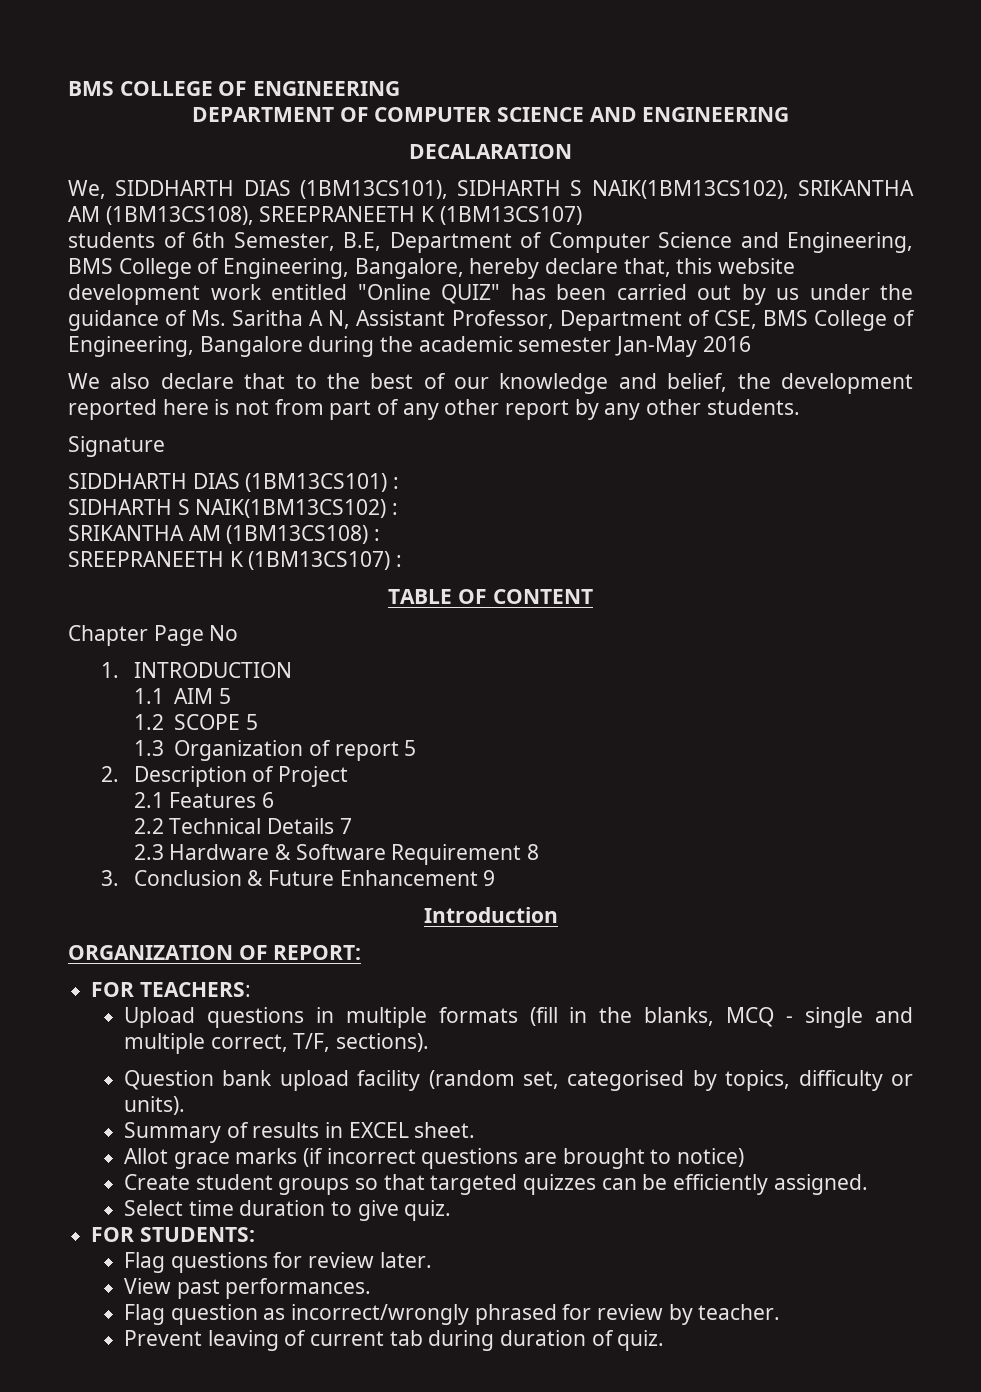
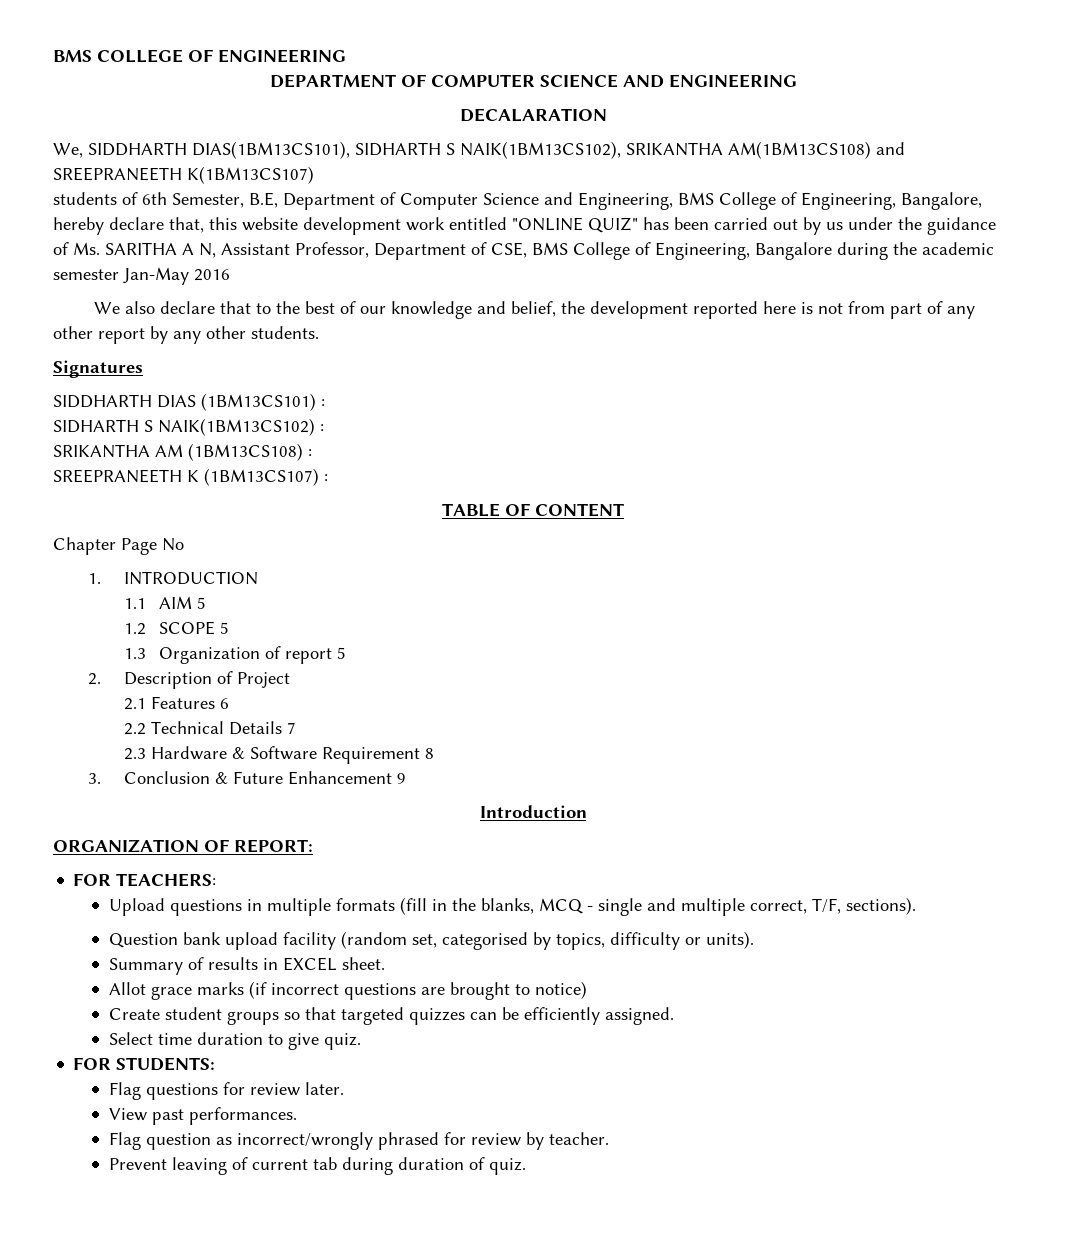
[243,180,448,199] DIAS (1BM13CS101), -> [192,141,350,159] DIAS(1BM13CS101),
[68,206,582,225] AM (1BM13CS108), SREEPRANEETH K (1BM13CS107) -> [728,141,905,159] [53,166,314,184] AM(1BM13CS108) and SREEPRANEETH K(1BM13CS107)
[357,284,431,300] "Online -> [512,217,583,231] "ONLINE
[232,310,304,326] Saritha -> [105,242,177,255] SARITHA
[68,436,165,457] Signature -> [53,360,143,378] Signatures

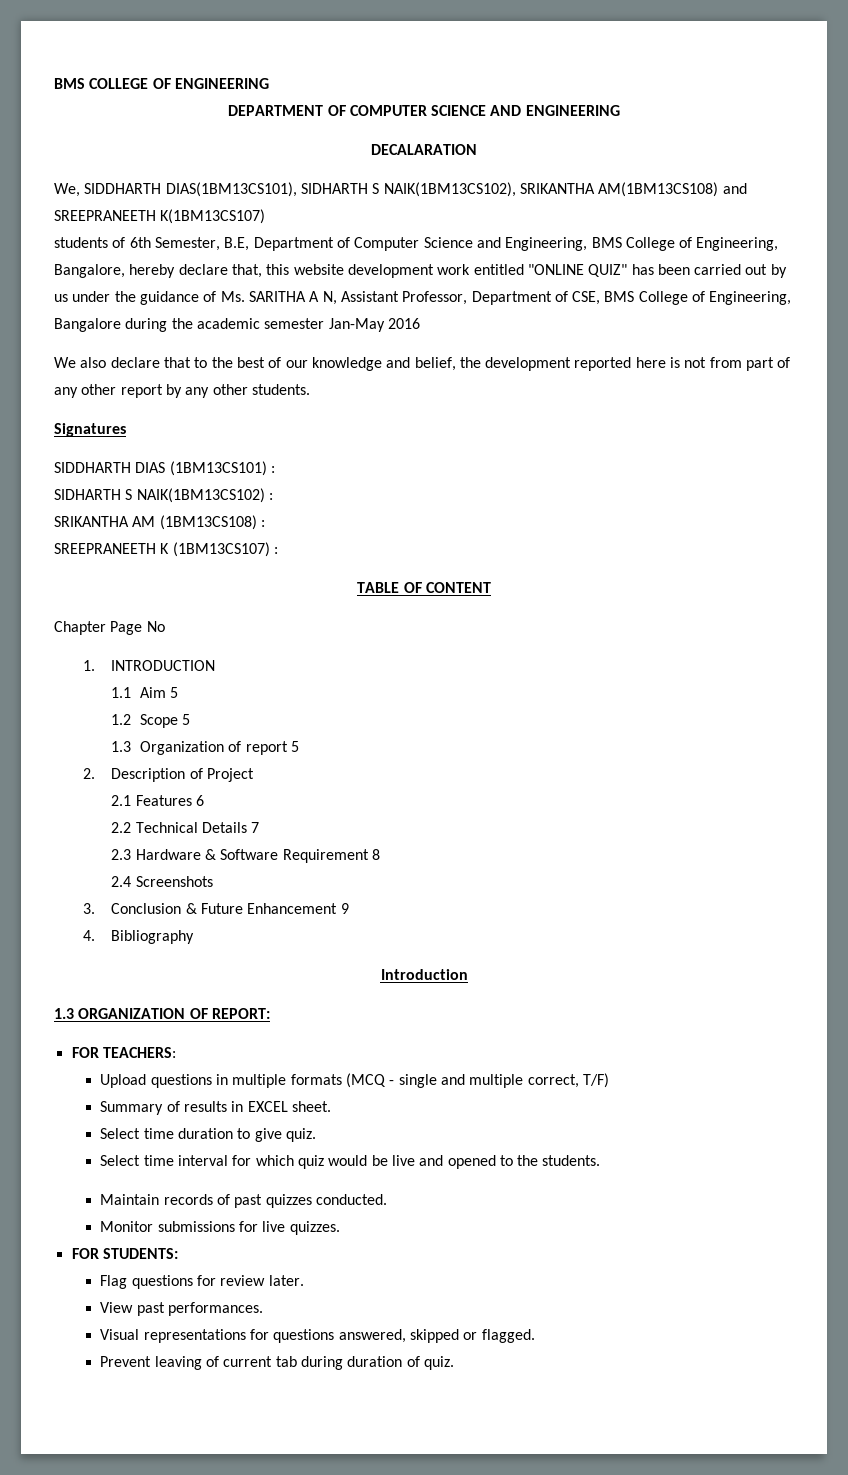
[159,596,193,609] AIM -> [140,687,167,698] Aim
[159,621,216,635] SCOPE -> [140,714,179,728] Scope
(434, 753) none -> [111,876,213,887] // 2.4 Screenshots
(406, 778) none -> [82,930,195,944] // 4. Bibliography
(587, 811) none -> [54,1008,74,1019] 1.3
[399,897,583,915] (fill in the blanks, MCQ -> [345,1073,386,1088] (MCQ
[811,897,916,915] [108,931,754,950] T/F, sections). // Question bank upload facility (random set, categorised by topics, difficulty or units). -> [582,1073,609,1088] T/F)
[108,981,587,1000] [108,1007,674,1025] // Allot grace marks (if incorrect questions are brought to notice) // Create student groups so that targeted quizzes can be efficiently assigned. -> (331, 1106) none
(361, 1041) none -> [100,1155,601,1169] [100,1194,387,1208] [100,1221,340,1235] // Select time interval for which quiz would be live and opened to the students. // Maintain records of past quizzes conducted. // Monitor submissions for live quizzes.
[108,1132,609,1150] Flag question as incorrect/wrongly phrased for review by teacher. -> [100,1329,535,1343] Visual representations for questions answered, skipped or flagged.

